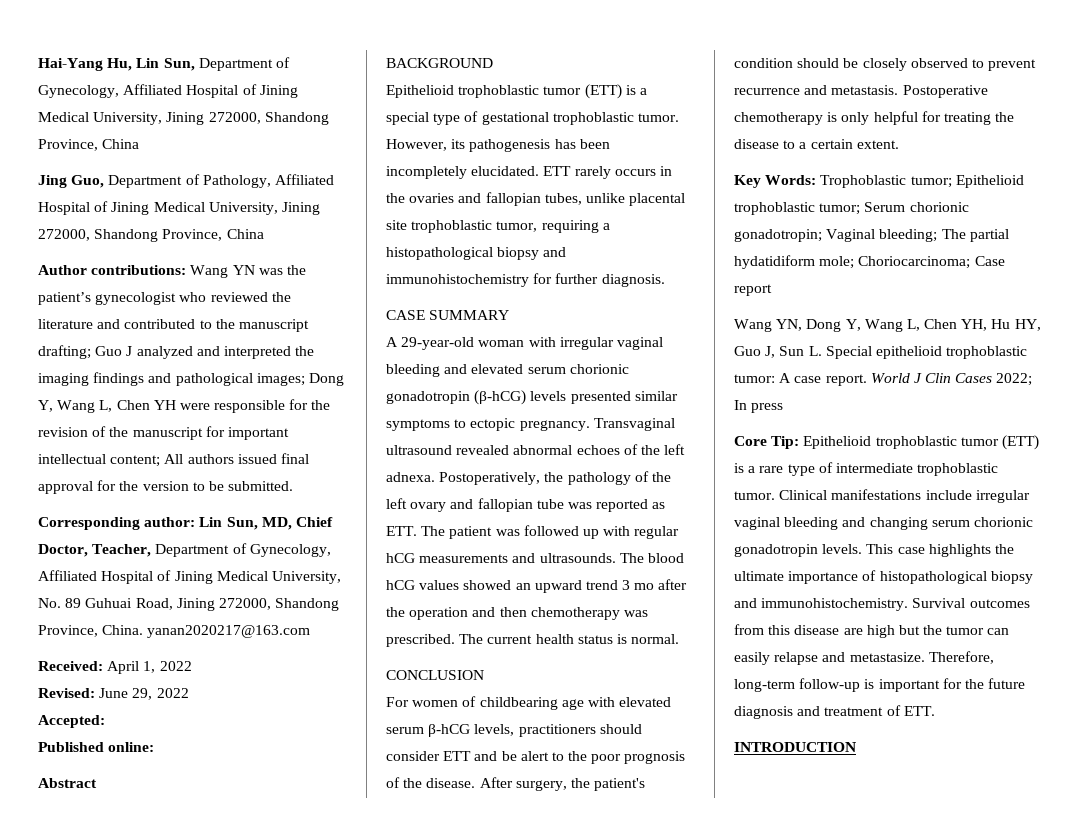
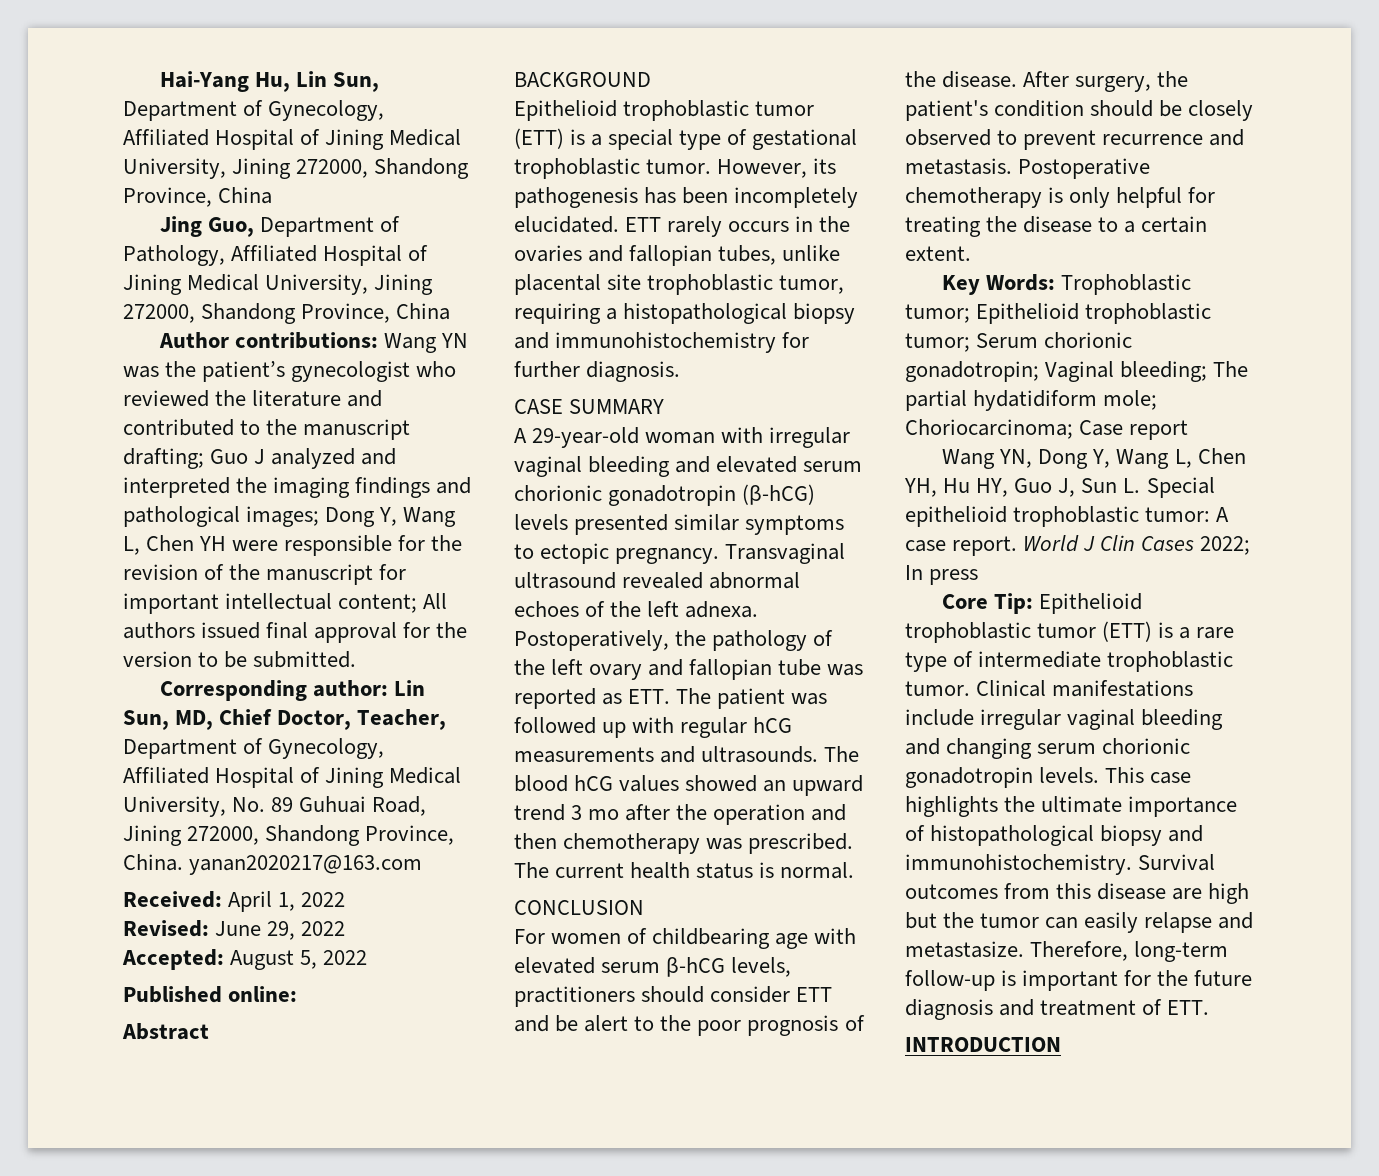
(105, 721) none -> [230,950,368,970] August 5, 2022

